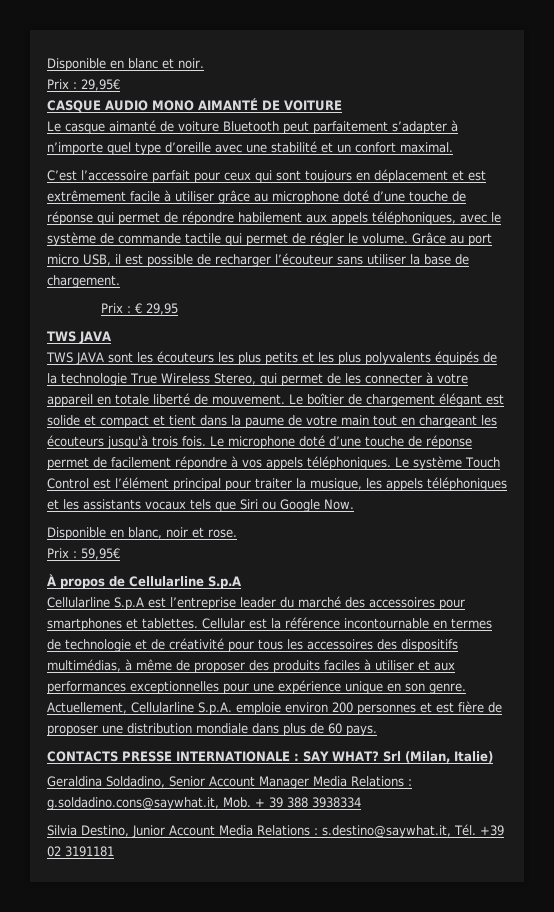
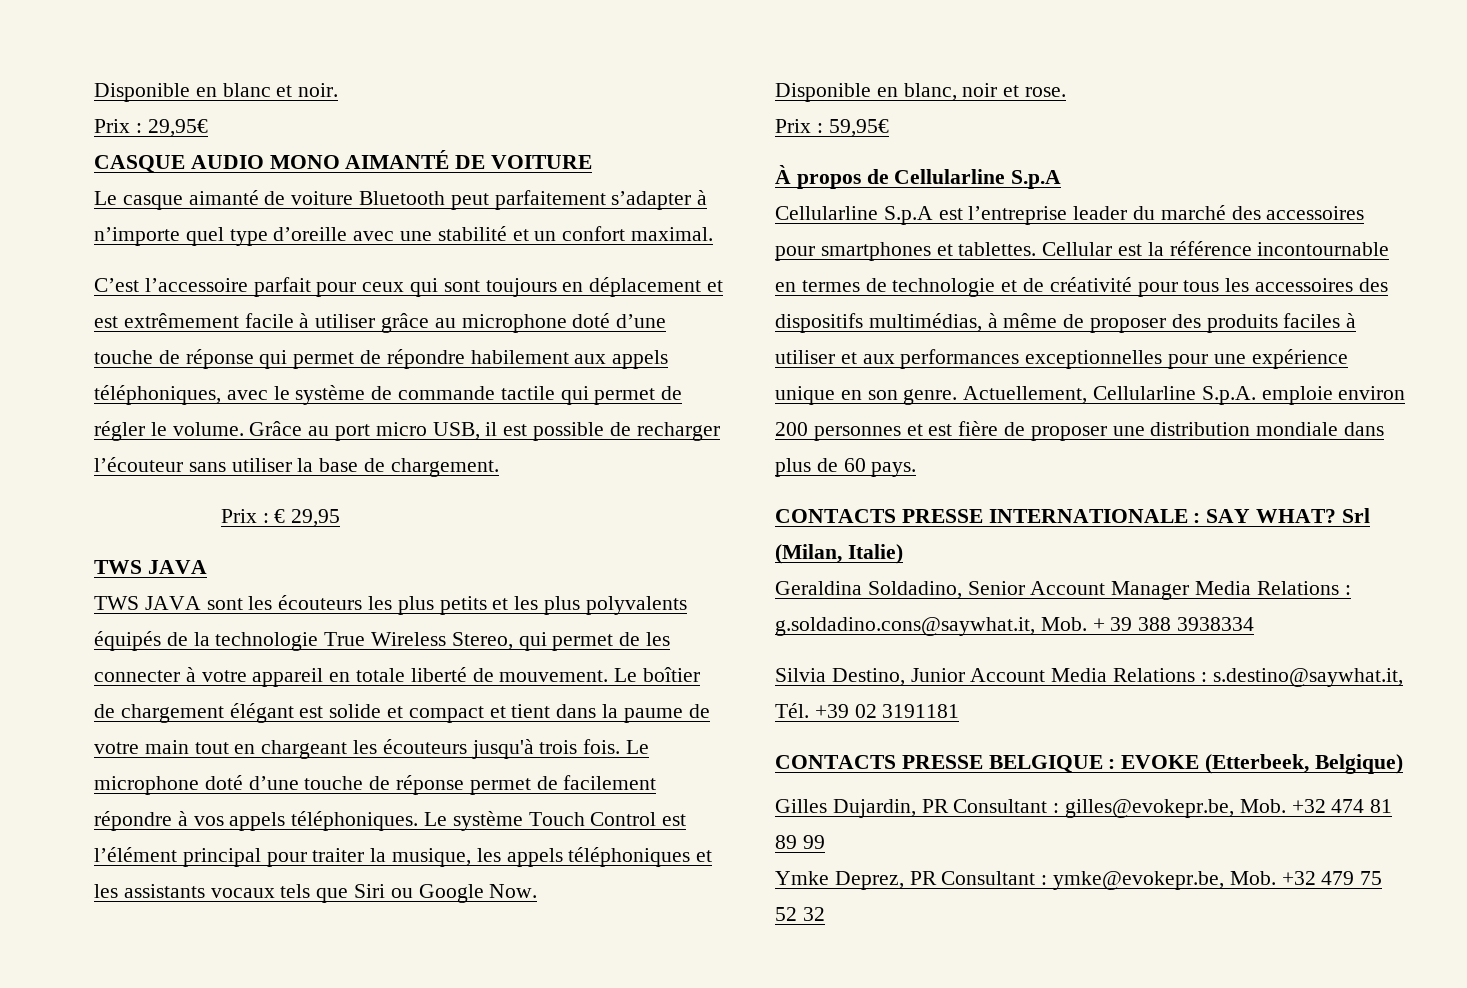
(114, 851) none -> [775,754,1403,774] [775,799,1393,818] [775,835,825,849] [775,871,1383,890] [775,907,825,921] // CONTACTS PRESSE BELGIQUE : EVOKE (Etterbeek, Belgique) // Gilles Dujardin, PR Consultant : gilles@evokepr.be, Mob. +32 474 81 89 99 // Ymke Deprez, PR Consultant : ymke@evokepr.be, Mob. +32 479 75 52 32

